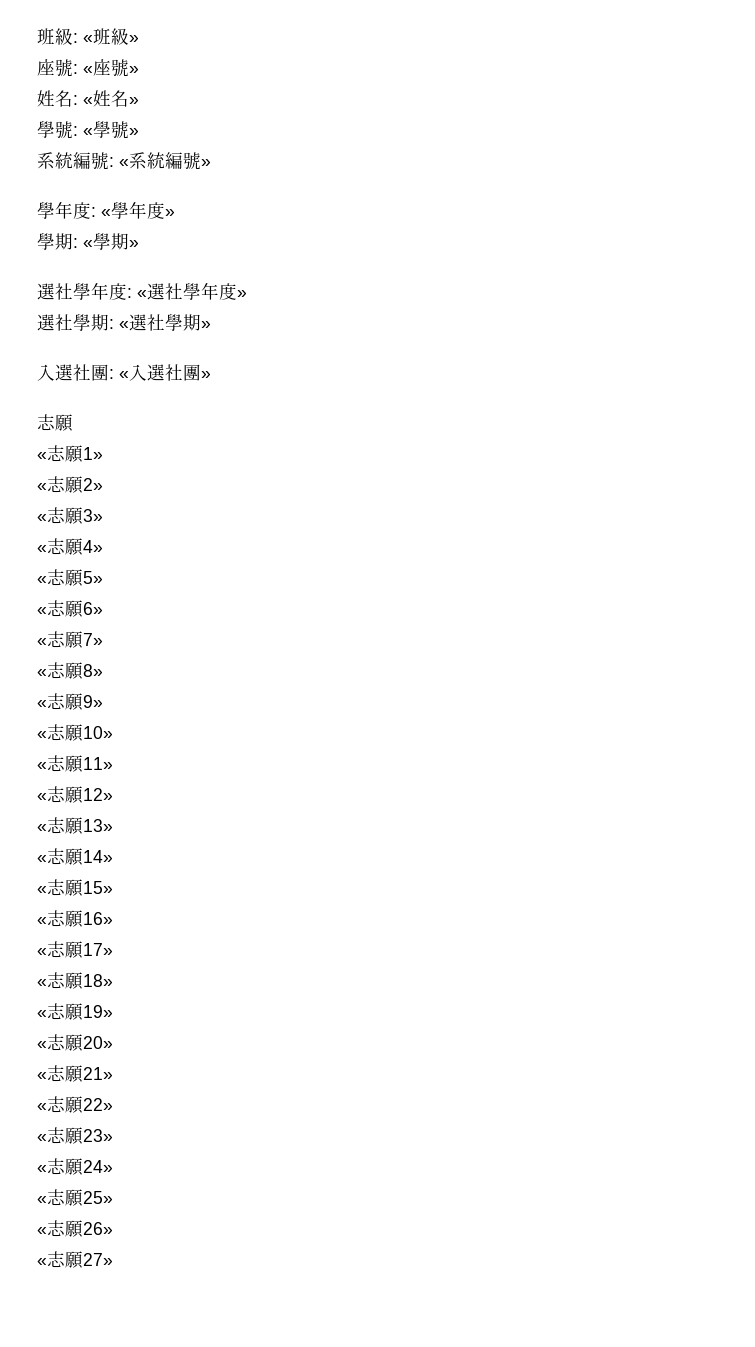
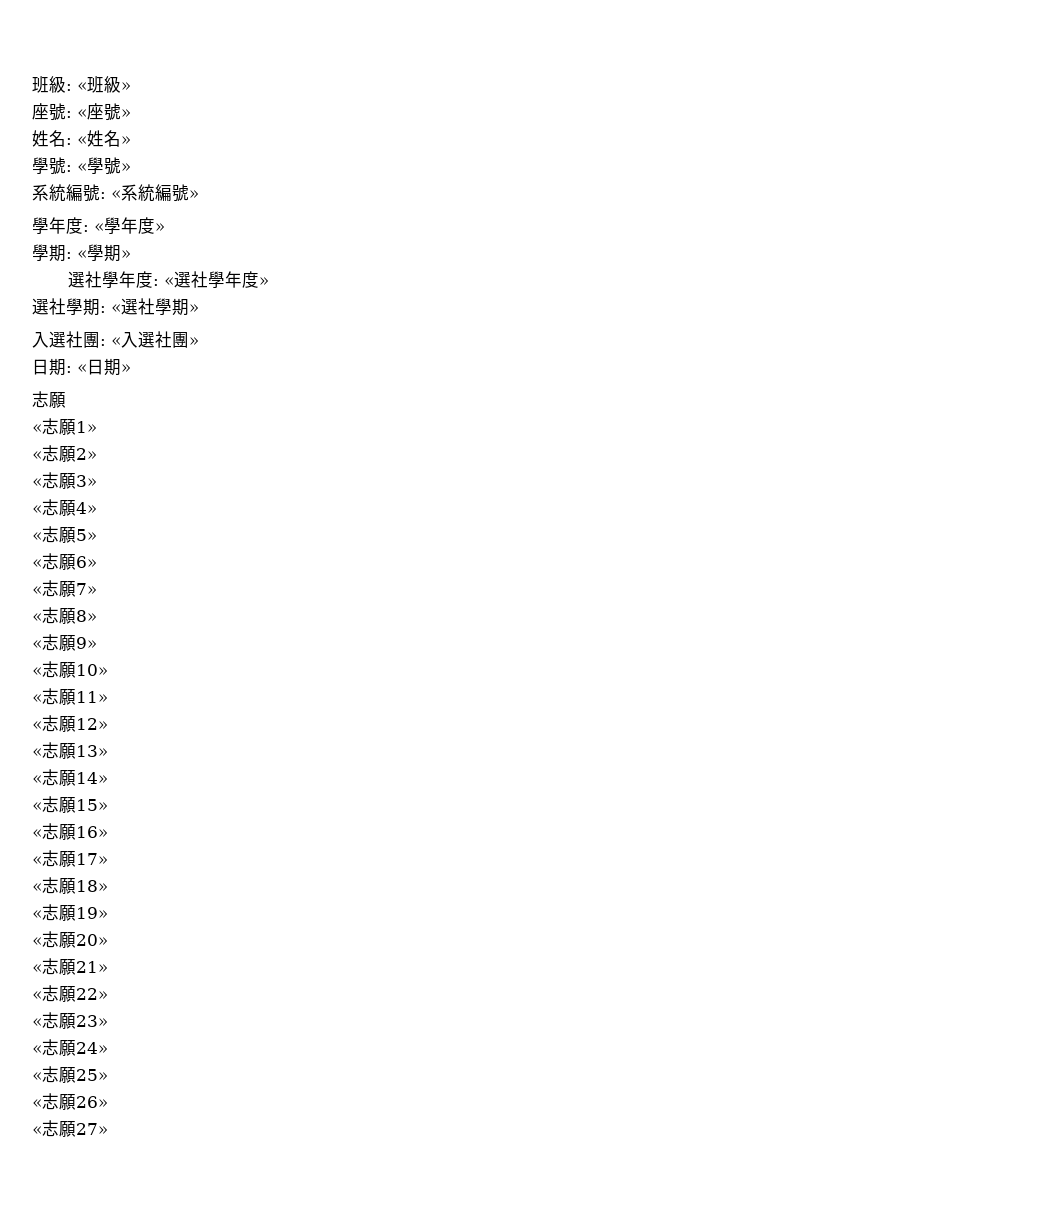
(211, 375) none -> [32,358,131,376] // 日期: «日期»

